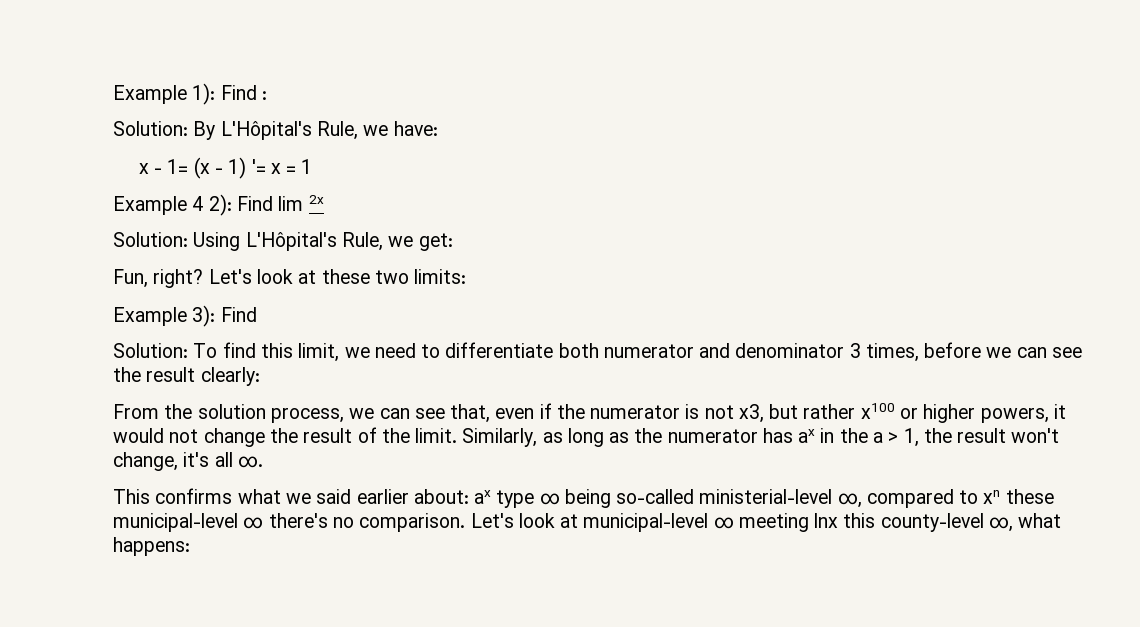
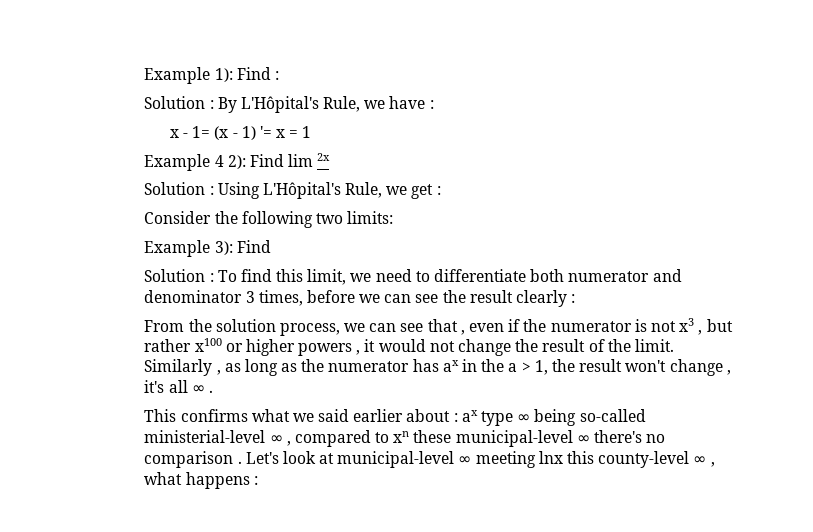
[113,121,189,136] Solution: -> [144,96,214,109] Solution :
[393,121,438,136] have: -> [389,96,434,109] have :
[113,232,189,247] Solution: -> [144,182,214,195] Solution :
[418,233,453,251] [113,269,370,288] get: // Fun, right? Let's look at these -> [411,184,441,199] [144,211,313,228] get : // Consider the following
[113,343,189,358] Solution: -> [144,269,214,282] Solution :
[200,367,260,386] clearly: -> [516,290,576,307] clearly :
[450,404,491,423] that, -> [427,319,465,335] that ,
[738,404,764,423] x3, -> [679,318,703,335] x3 ,
[980,408,1049,423] powers, -> [298,343,361,356] powers ,
[462,428,538,447] Similarly, -> [144,359,221,376] Similarly ,
[113,452,263,471] change, it's all ∞. -> [669,359,731,376] [144,380,213,393] change , it's all ∞ .
[413,489,469,504] about: -> [406,409,458,422] about :
[837,493,862,508] ∞, -> [269,435,291,446] ∞ ,
[359,513,466,532] comparison. -> [144,451,242,468] comparison .
[988,513,1062,532] [113,537,191,556] ∞, what happens: -> [693,456,715,467] [144,472,258,489] ∞ , what happens :

